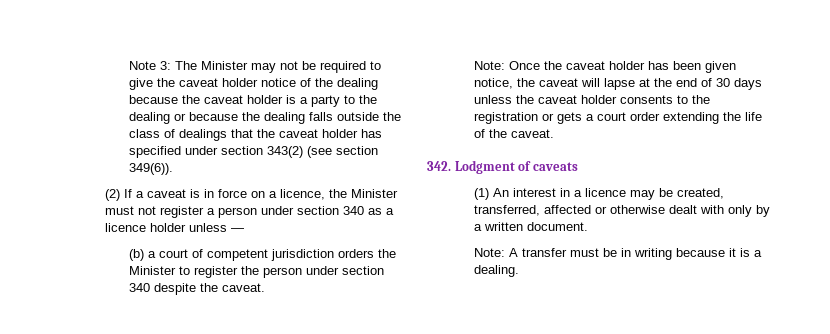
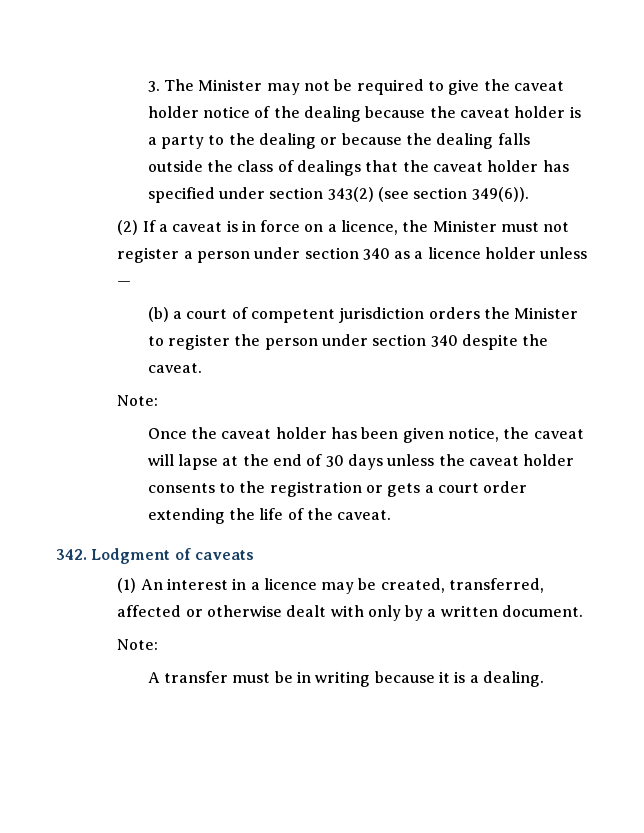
[128,61,171,70] Note 3: -> [147,81,160,92] 3.
(506, 65) none -> (159, 400) //
(506, 252) none -> (159, 644) //

